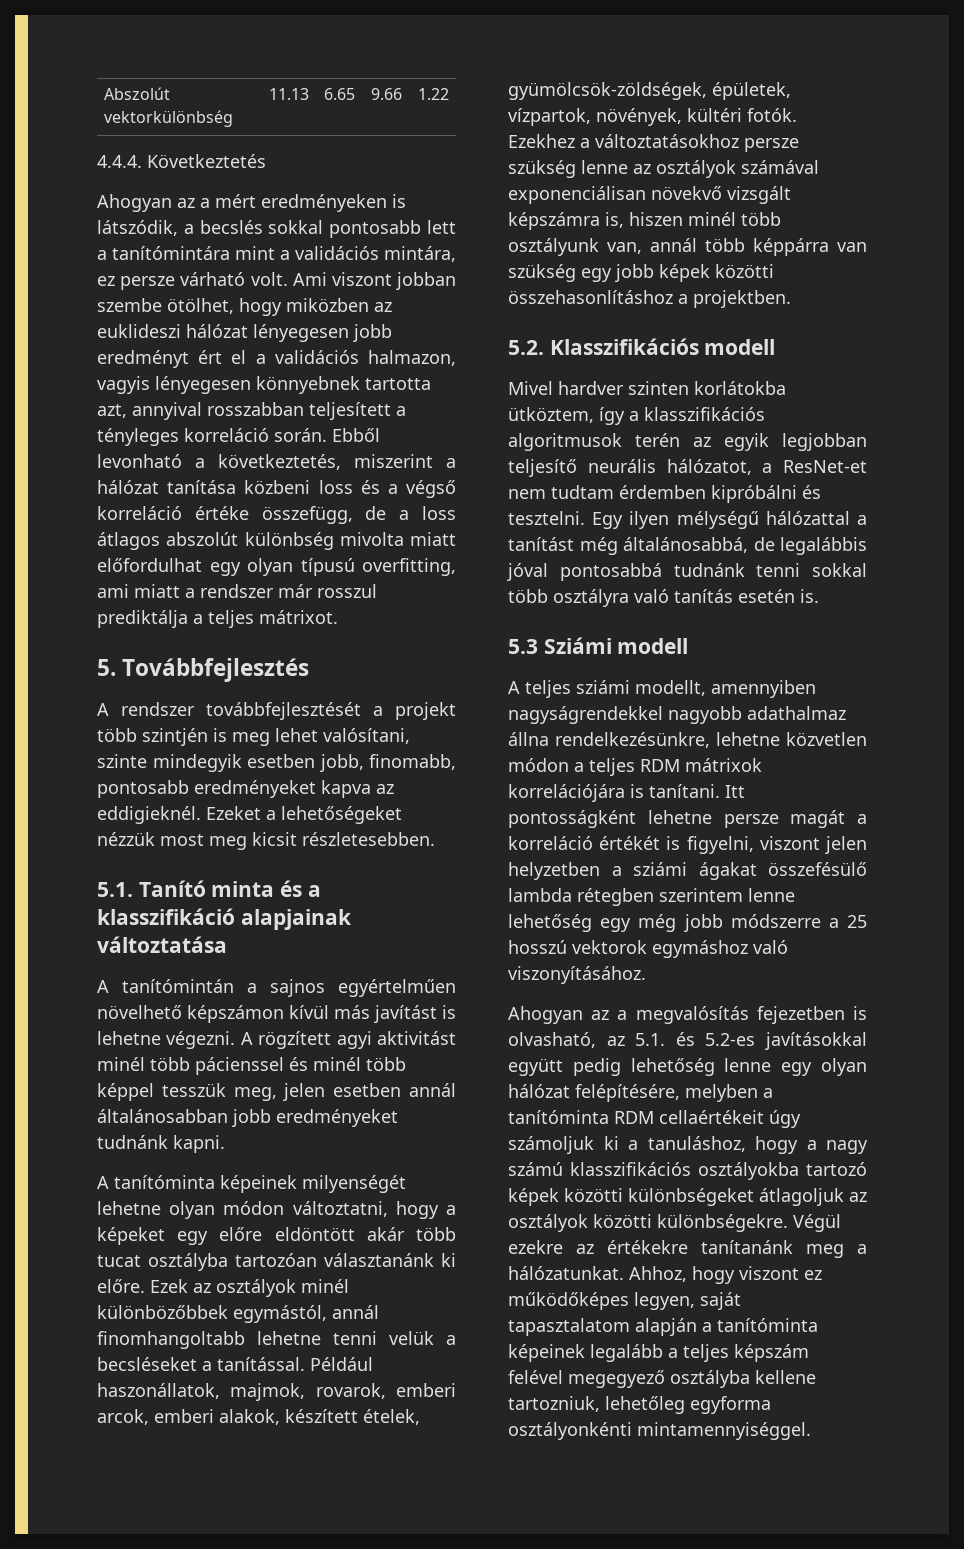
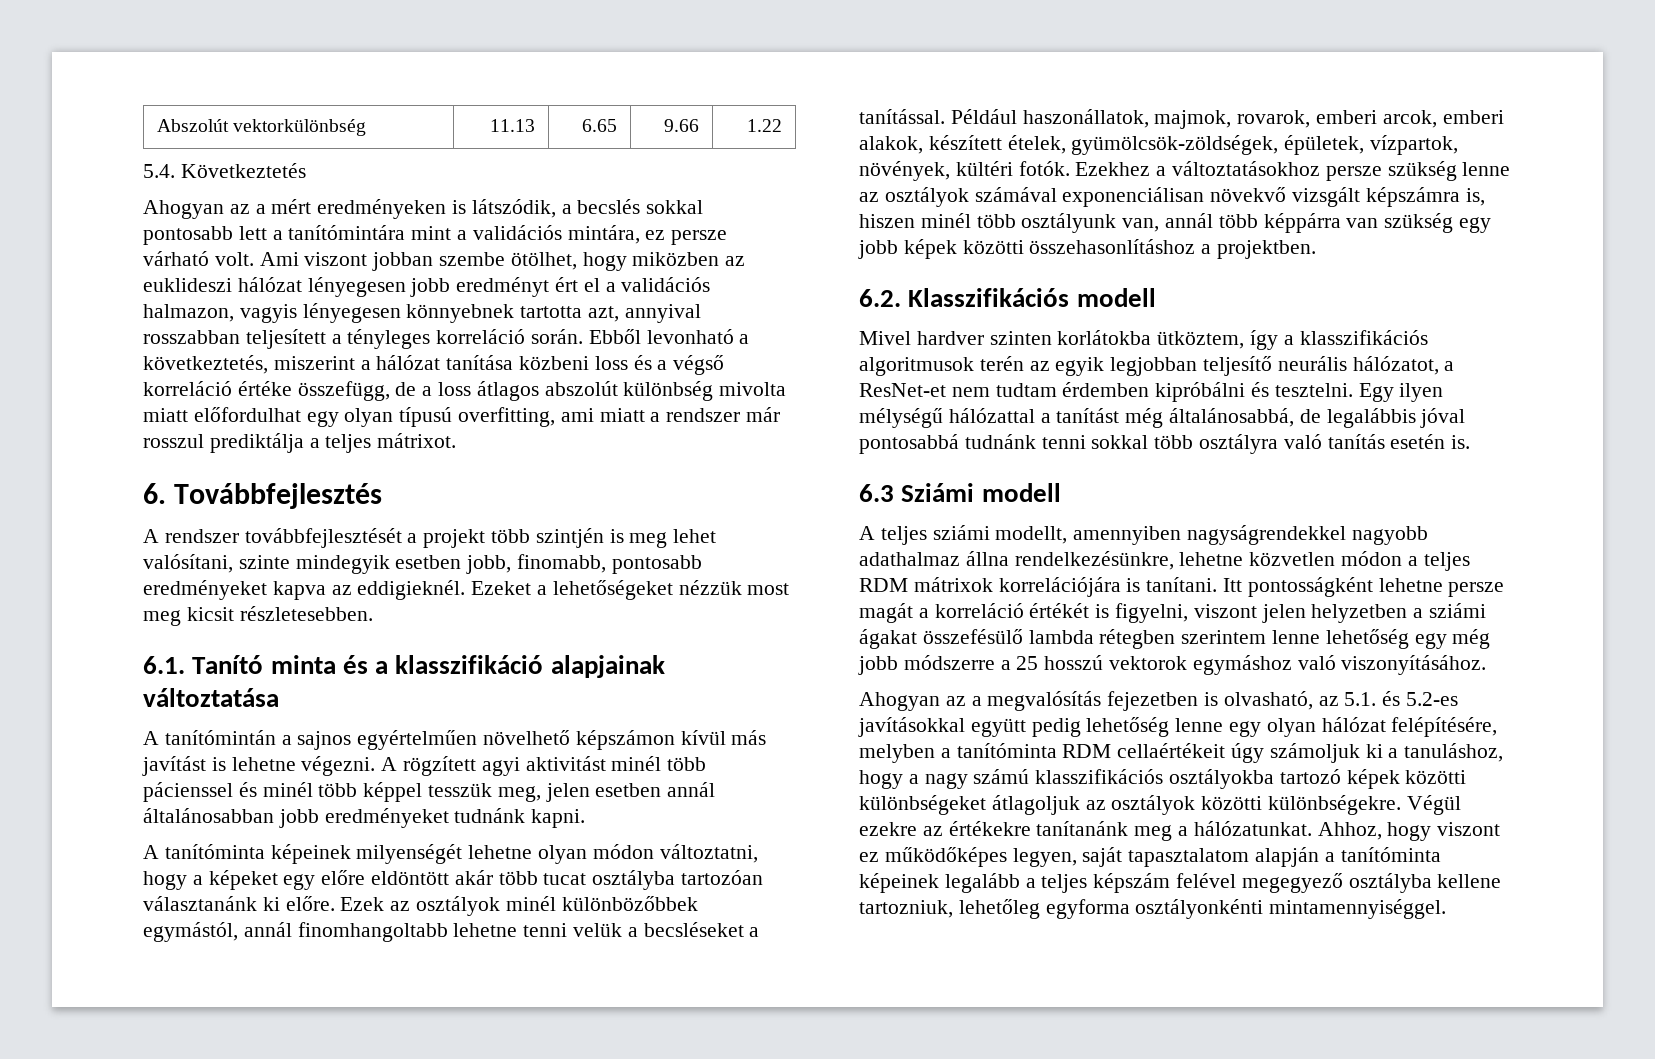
[97,155,142,168] 4.4.4. -> [143,164,175,178] 5.4.
[97,659,116,676] 5. -> [143,483,166,504] 6.
[97,882,133,897] 5.1. -> [143,656,185,674] 6.1.
[508,340,544,355] 5.2. -> [859,289,901,307] 6.2.
[508,639,538,654] 5.3 -> [859,484,894,502] 6.3

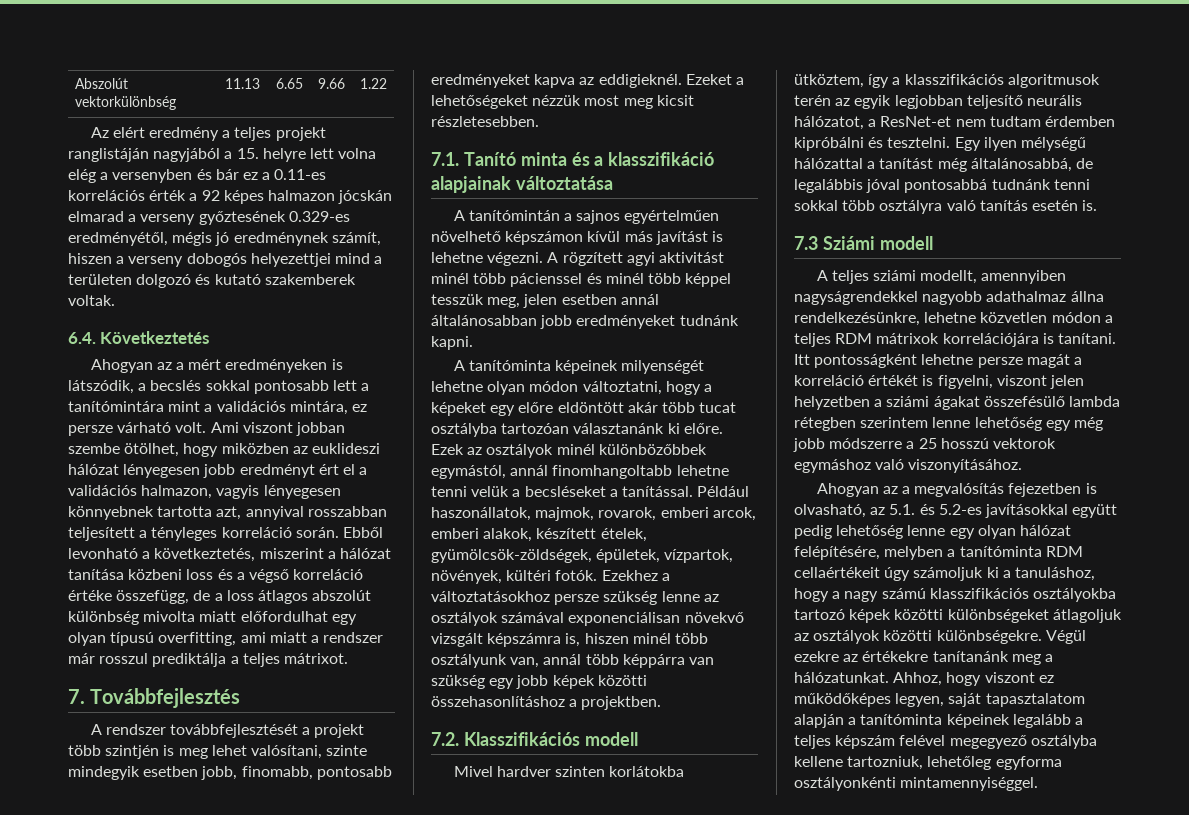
[143,164,175,178] 5.4. -> [90,127,326,141] [68,148,377,162] [68,169,327,183] [68,190,393,204] [68,211,350,225] [68,232,381,246] [68,253,383,267] [68,274,356,288] [68,295,115,306] [68,332,96,344] Az elért eredmény a teljes projekt ranglistáján nagyjából a 15. helyre lett volna elég a versenyben és bár ez a 0.11-es korrelációs érték a 92 képes halmazon jócskán elmarad a verseny győztesének 0.329-es eredményétől, mégis jó eredménynek számít, hiszen a verseny dobogós helyezettjei mind a területen dolgozó és kutató szakemberek voltak. // 6.4.
[143,483,166,504] 6. -> [68,689,85,704] 7.
[143,656,185,674] 6.1. -> [431,152,459,166] 7.1.
[859,289,901,307] 6.2. -> [431,732,459,746] 7.2.
[859,484,894,502] 6.3 -> [794,236,818,250] 7.3

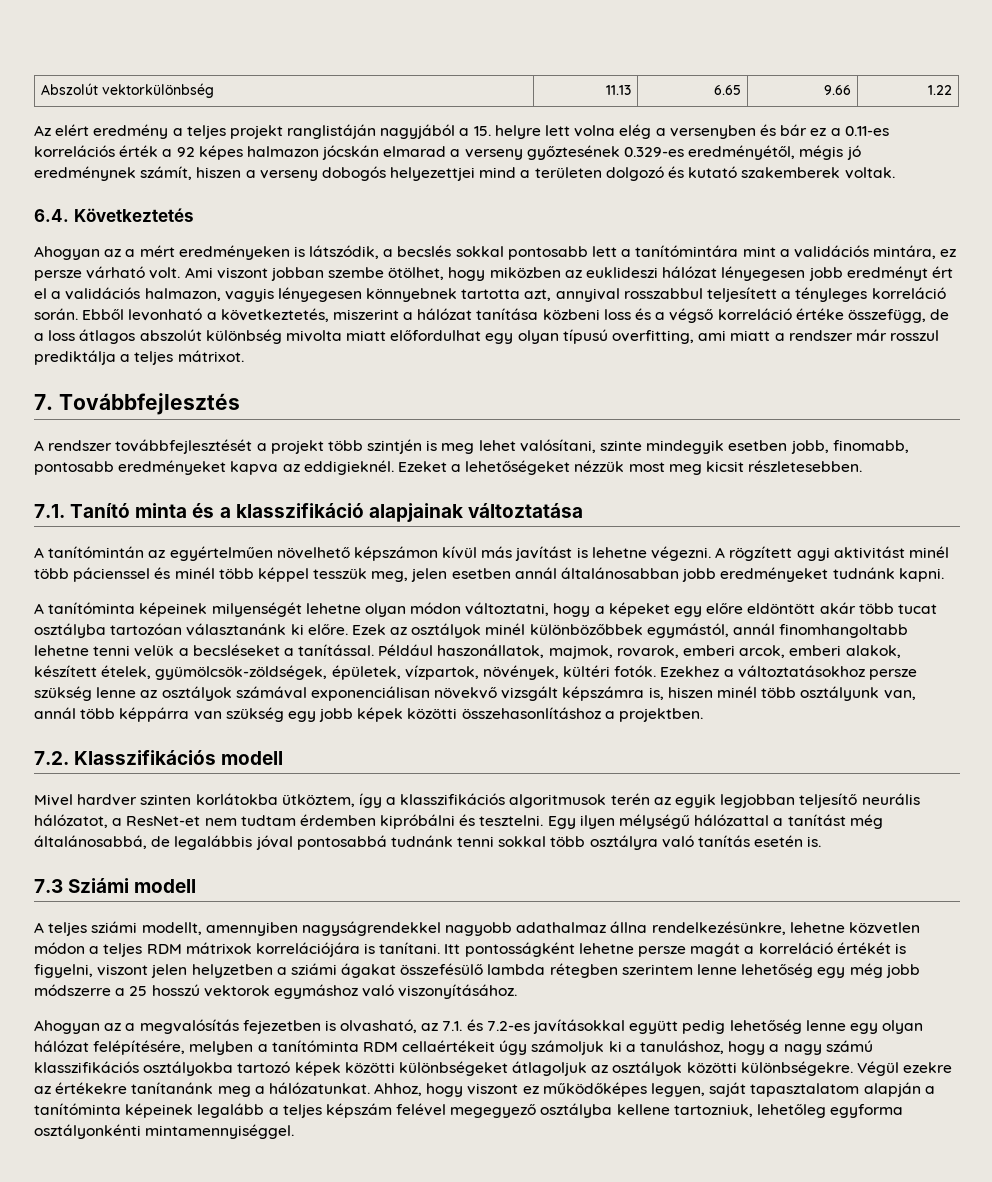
[307,506,387,517] rosszabban -> [623,288,703,299] rosszabbul
[564,210,621,224] a sajnos -> [148,550,166,558] az
[889,504,982,515] 5.1. és 5.2-es -> [442,1019,530,1031] 7.1. és 7.2-es

